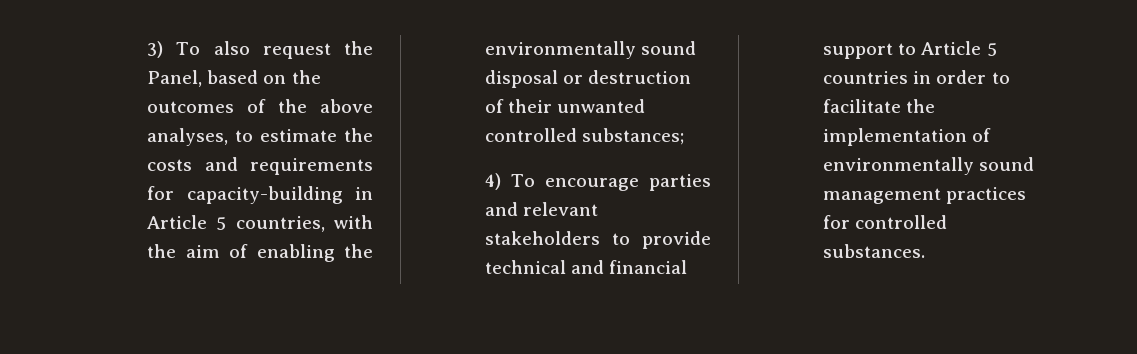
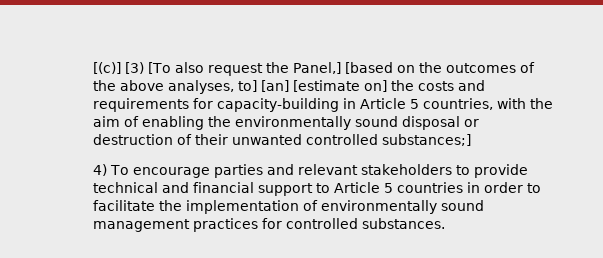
[147,41,201,58] 3) To -> [92,62,171,74] [(c)] [3) [To
[147,70,259,87] Panel, based -> [292,62,393,74] Panel,] [based
[235,129,338,142] to estimate -> [237,80,387,92] to] [an] [estimate on]
[582,128,685,145] substances; -> [381,134,471,146] substances;]

